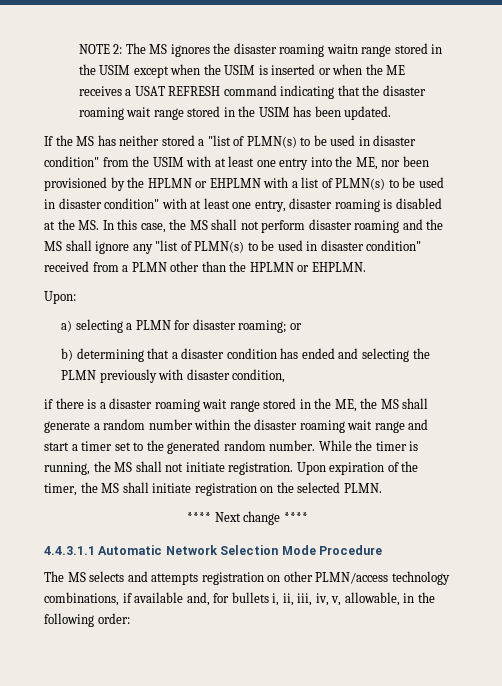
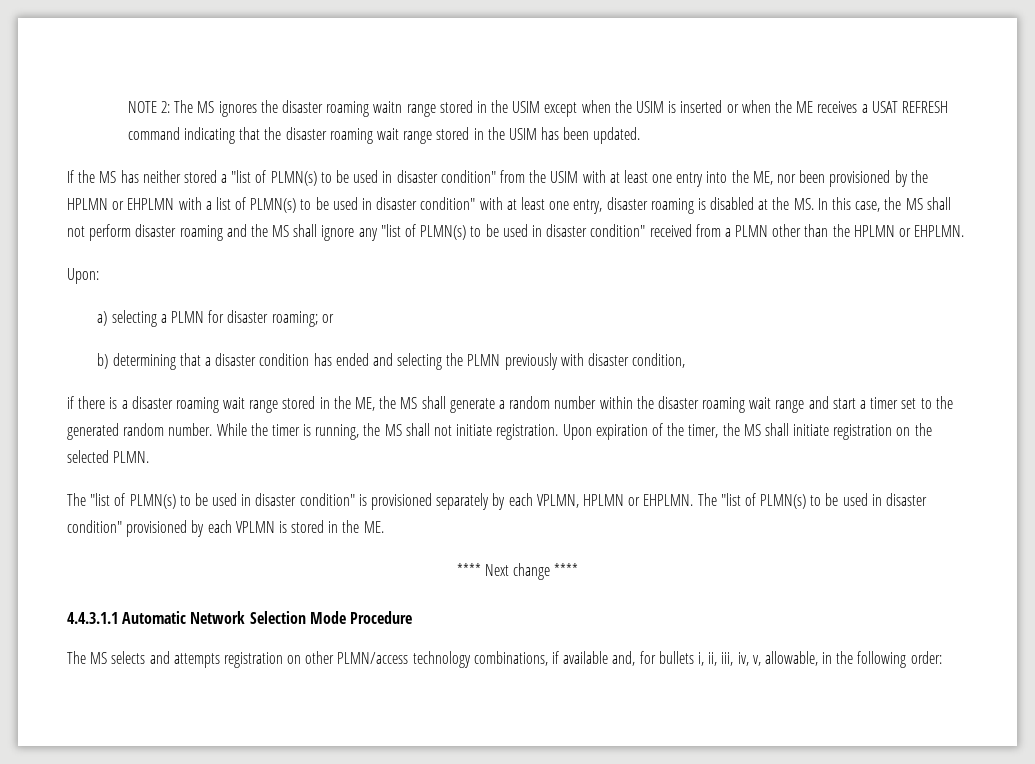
(382, 488) none -> [67,493,927,510] [67,520,384,537] // The "list of PLMN(s) to be used in disaster condition" is provisioned separately by each VPLMN, HPLMN or EHPLMN. The "list of PLMN(s) to be used in disaster condition" provisioned by each VPLMN is stored in the ME.

